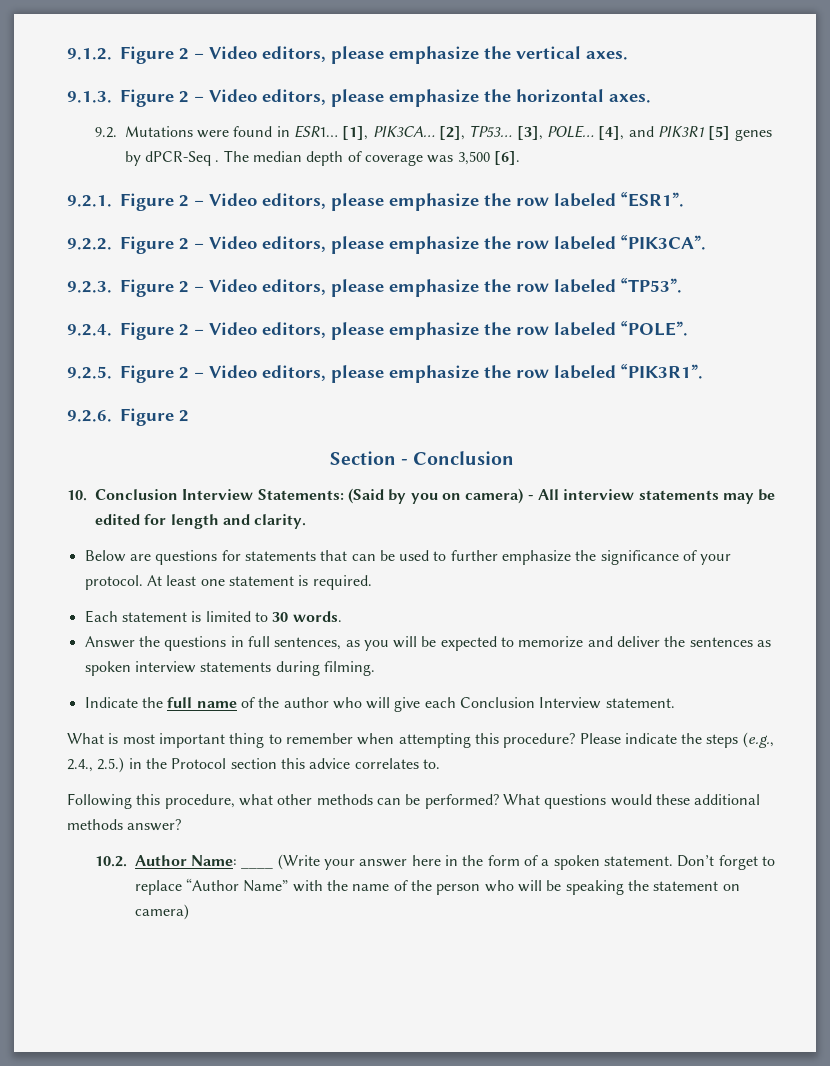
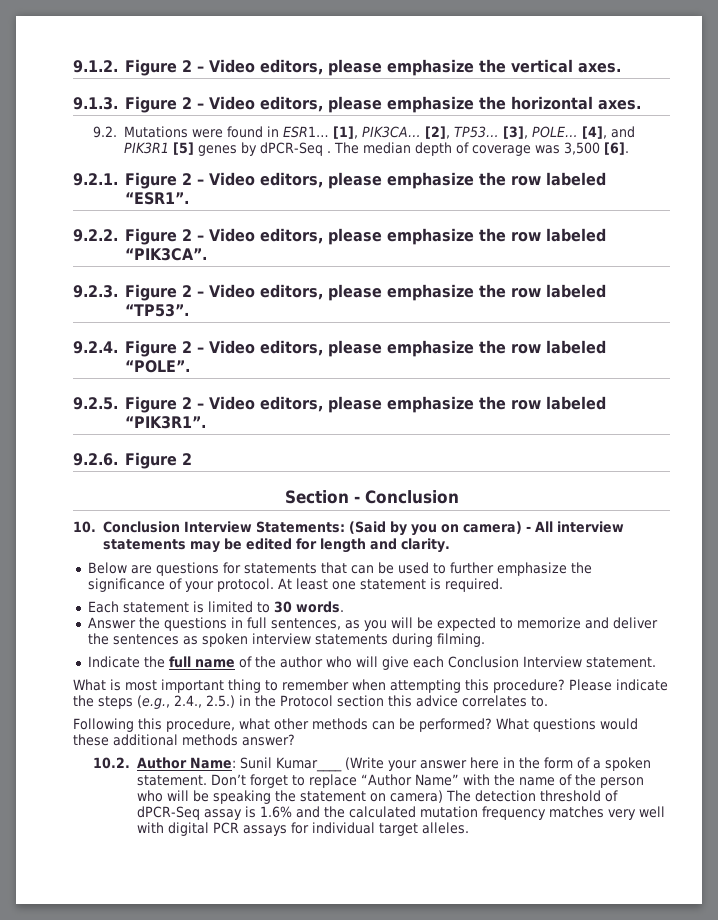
[241,866,274,869] ____ -> [239,757,342,772] Sunil Kumar____
(189, 912) none -> [445,790,618,802] [136,806,665,820] [136,822,469,836] The detection threshold of dPCR-Seq assay is 1.6% and the calculated mutation frequency matches very well with digital PCR assays for individual target alleles.

